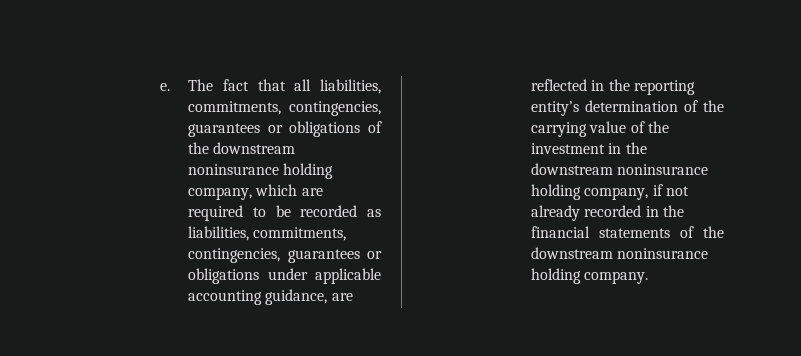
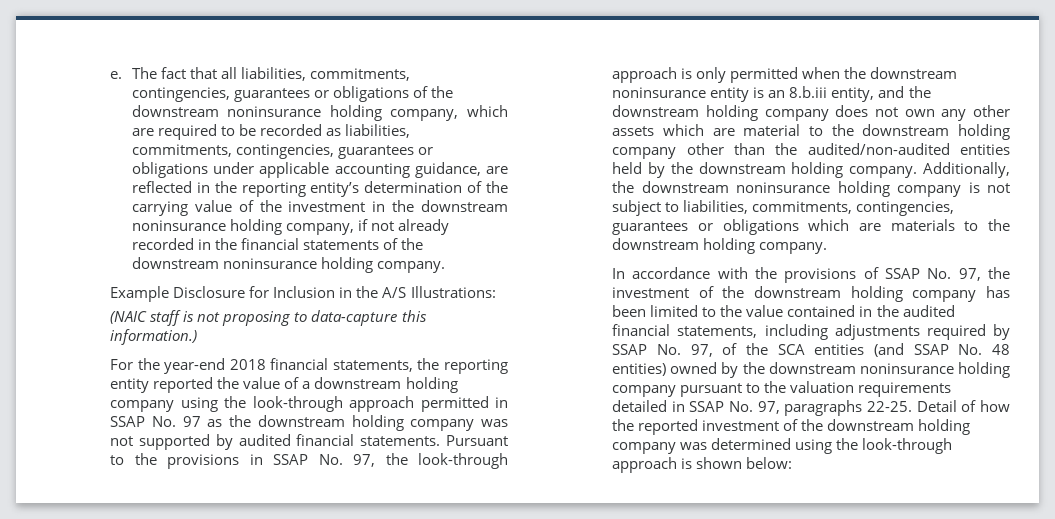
(649, 277) none -> [110,286,496,302] [110,310,427,326] [110,329,198,345] [110,358,508,374] [110,377,458,393] [110,396,508,412] [110,415,509,431] [110,434,509,450] [110,453,509,469] [612,67,958,83] [612,86,931,102] [612,105,1010,121] [612,124,1010,140] [612,143,1010,159] [612,162,1010,178] [612,181,1010,197] [612,200,955,216] [612,219,1010,235] [612,238,828,254] [612,267,1011,283] [612,286,1010,302] [612,305,955,317] [612,324,1010,340] [612,343,1010,357] [612,362,1010,378] [612,381,952,397] [612,400,1010,416] [612,419,971,435] [612,438,953,454] [612,457,793,473] // Example Disclosure for Inclusion in the A/S Illustrations: // (NAIC staff is not proposing to data-capture this information.) // For the year-end 2018 financial statements, the reporting entity reported the value of a downstream holding company using the look-through approach permitted in SSAP No. 97 as the downstream holding company was not supported by audited financial statements. Pursuant to the provisions in SSAP No. 97, the look-through approach is only permitted when the downstream noninsurance entity is an 8.b.iii entity, and the downstream holding company does not own any other assets which are material to the downstream holding company other than the audited/non-audited entities held by the downstream holding company. Additionally, the downstream noninsurance holding company is not subject to liabilities, commitments, contingencies, guarantees or obligations which are materials to the downstream holding company. // In accordance with the provisions of SSAP No. 97, the investment of the downstream holding company has been limited to the value contained in the audited financial statements, including adjustments required by SSAP No. 97, of the SCA entities (and SSAP No. 48 entities) owned by the downstream noninsurance holding company pursuant to the valuation requirements detailed in SSAP No. 97, paragraphs 22-25. Detail of how the reported investment of the downstream holding company was determined using the look-through approach is shown below:

